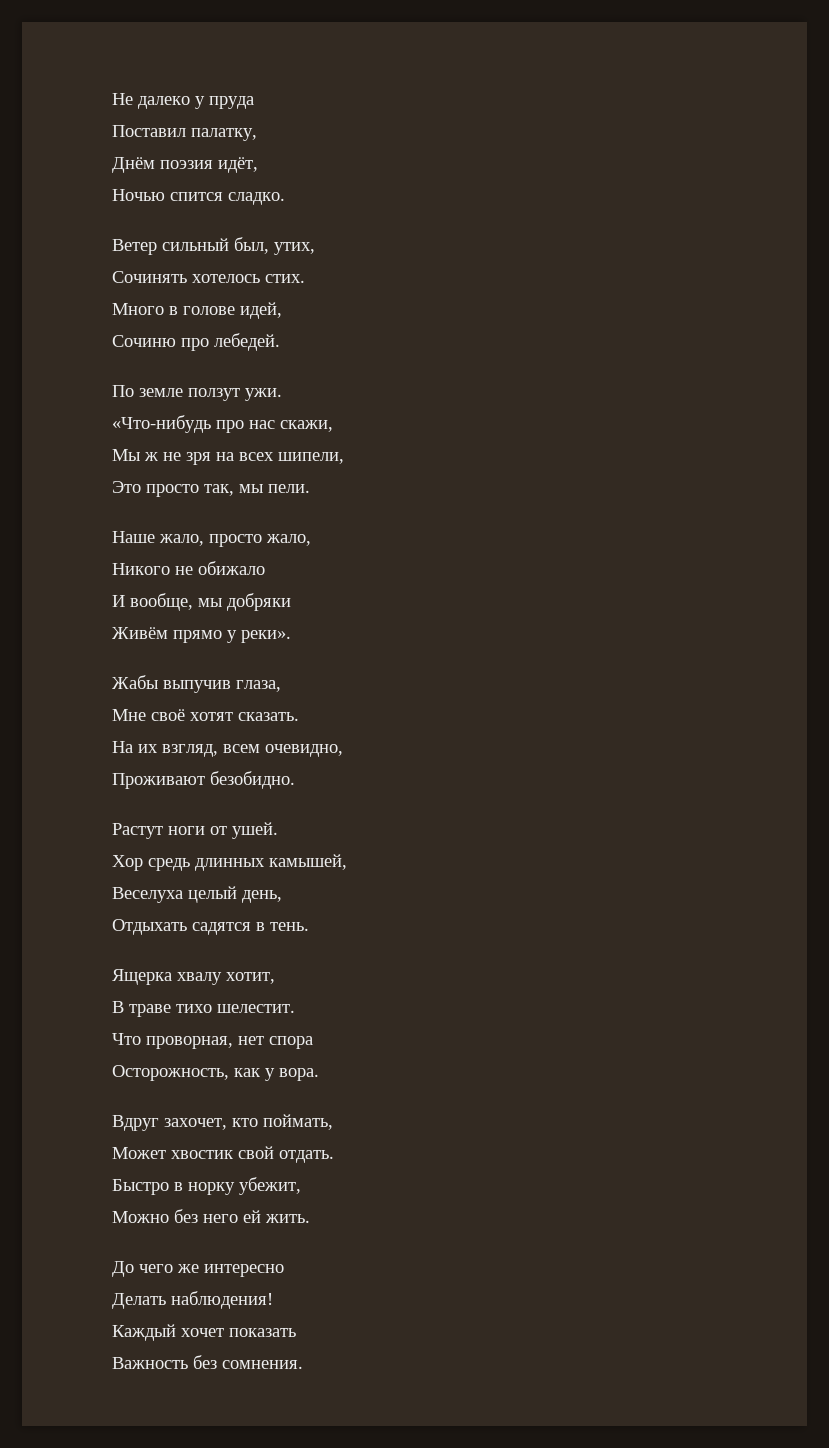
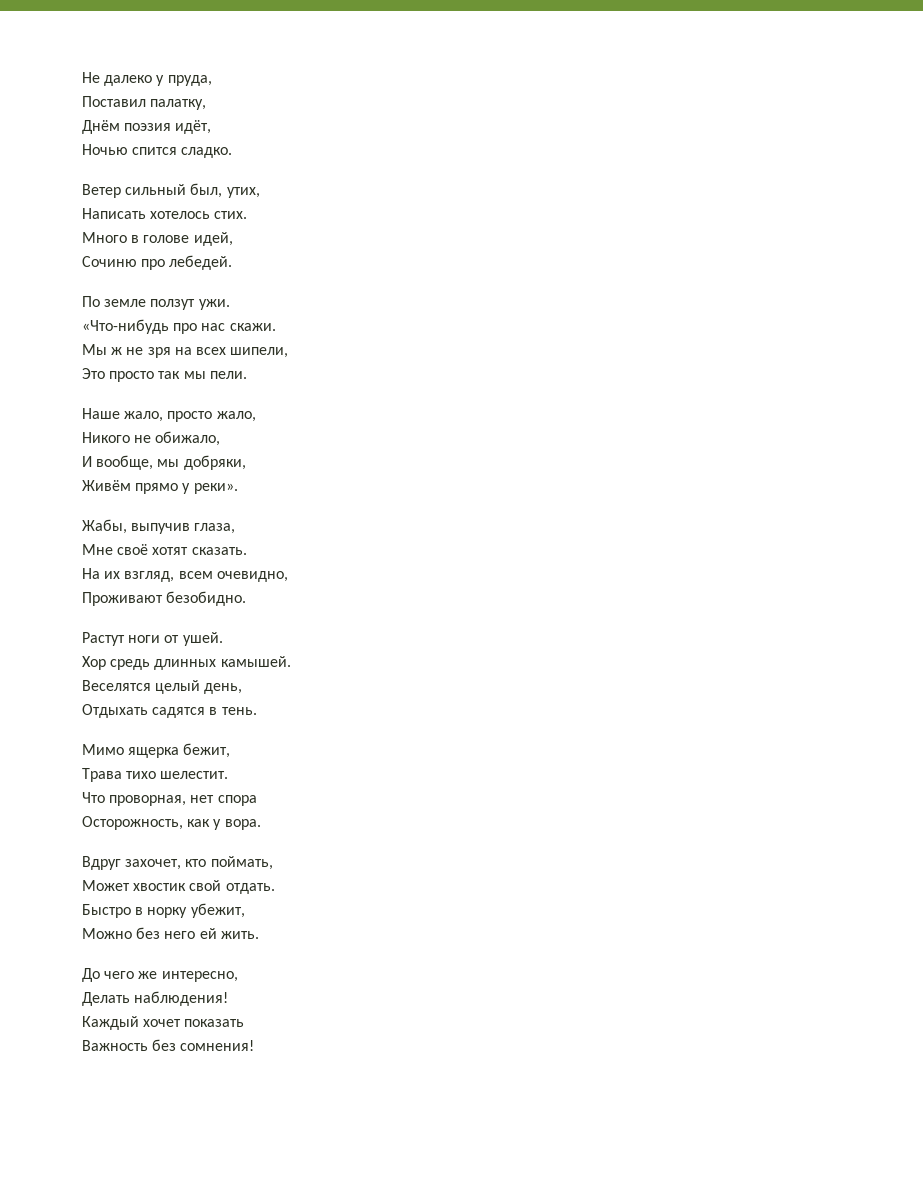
[209,96,254,109] пруда -> [167,75,212,86] пруда,
[112,271,187,283] Сочинять -> [82,208,146,219] Написать
[280,420,333,432] скажи, -> [229,323,276,331] скажи.
[204,484,234,496] так, -> [158,371,181,379] так
[198,561,265,575] обижало -> [155,431,221,446] обижало,
[227,593,291,611] добряки -> [183,455,246,470] добряки,
[112,675,158,689] Жабы -> [82,519,127,534] Жабы,
[269,854,347,870] [112,887,183,903] камышей, // Веселуха -> [220,656,291,667] [82,680,151,691] камышей. // Веселятся
[112,969,275,985] [112,1001,171,1017] Ящерка хвалу хотит, // В траве -> [82,743,231,758] [82,768,122,782] Мимо ящерка бежит, // Трава
[204,1264,284,1277] интересно -> [161,971,238,982] интересно,
[222,1360,303,1369] сомнения. -> [180,1040,255,1051] сомнения!

